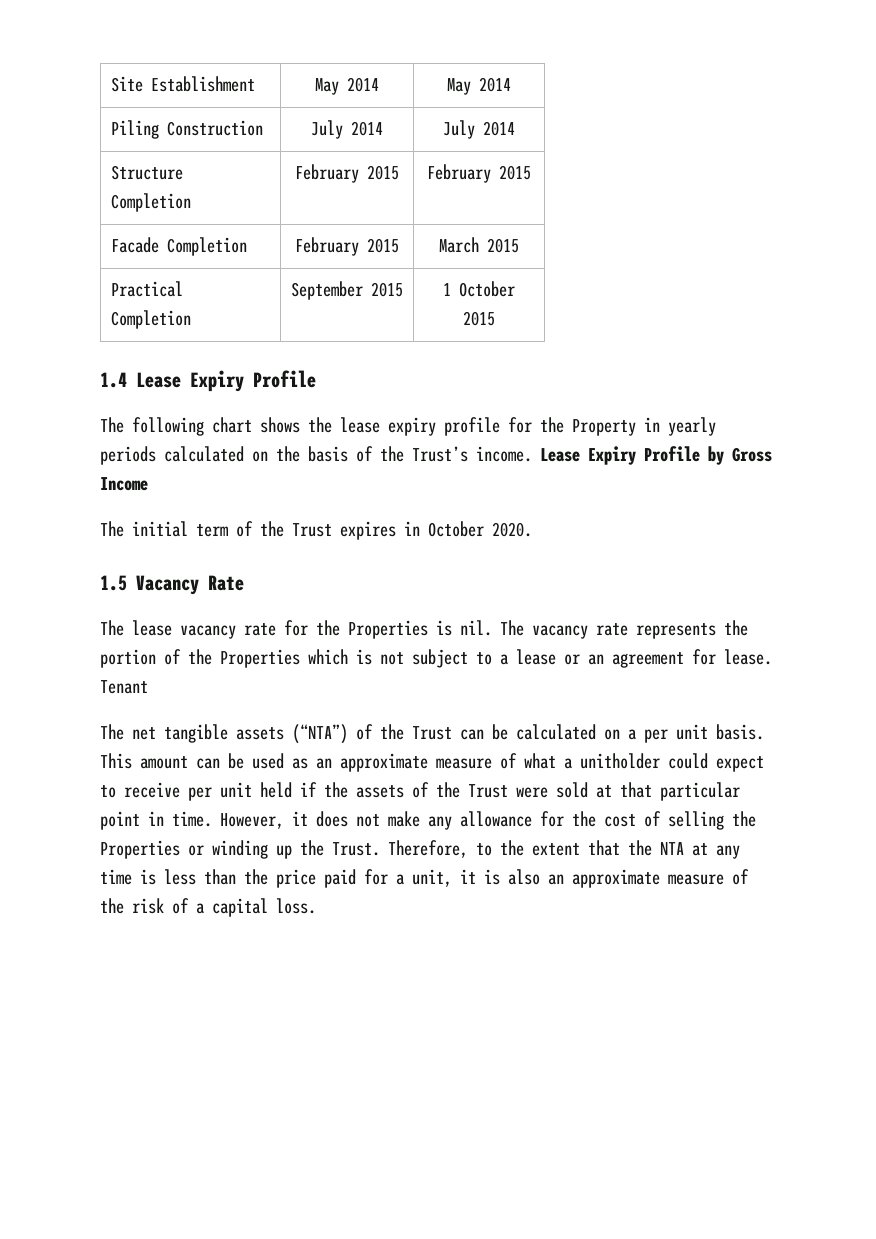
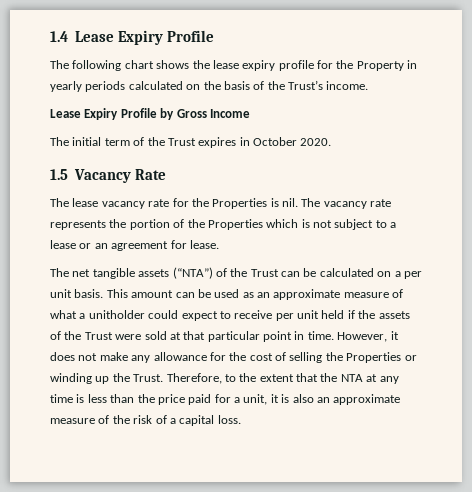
[110,76,255,92] [315,77,379,95] [447,77,511,95] [110,120,263,139] [311,120,383,139] [443,120,515,139] [110,165,183,180] [110,193,191,212] [295,164,399,183] [427,164,531,183] [110,237,247,256] [295,237,399,256] [439,237,519,253] [110,281,183,297] [110,310,191,329] [291,281,403,300] [443,281,515,297] [463,311,495,326] Site Establishment | May 2014 | May 2014 // Piling Construction | July 2014 | July 2014 // Structure Completion | February 2015 | February 2015 // Facade Completion | February 2015 | March 2015 // Practical Completion | September 2015 | 1 October 2015 // -> (50, 36) none
(532, 454) none -> (369, 85) //
[100,680,148,694] Tenant -> (219, 244) none

